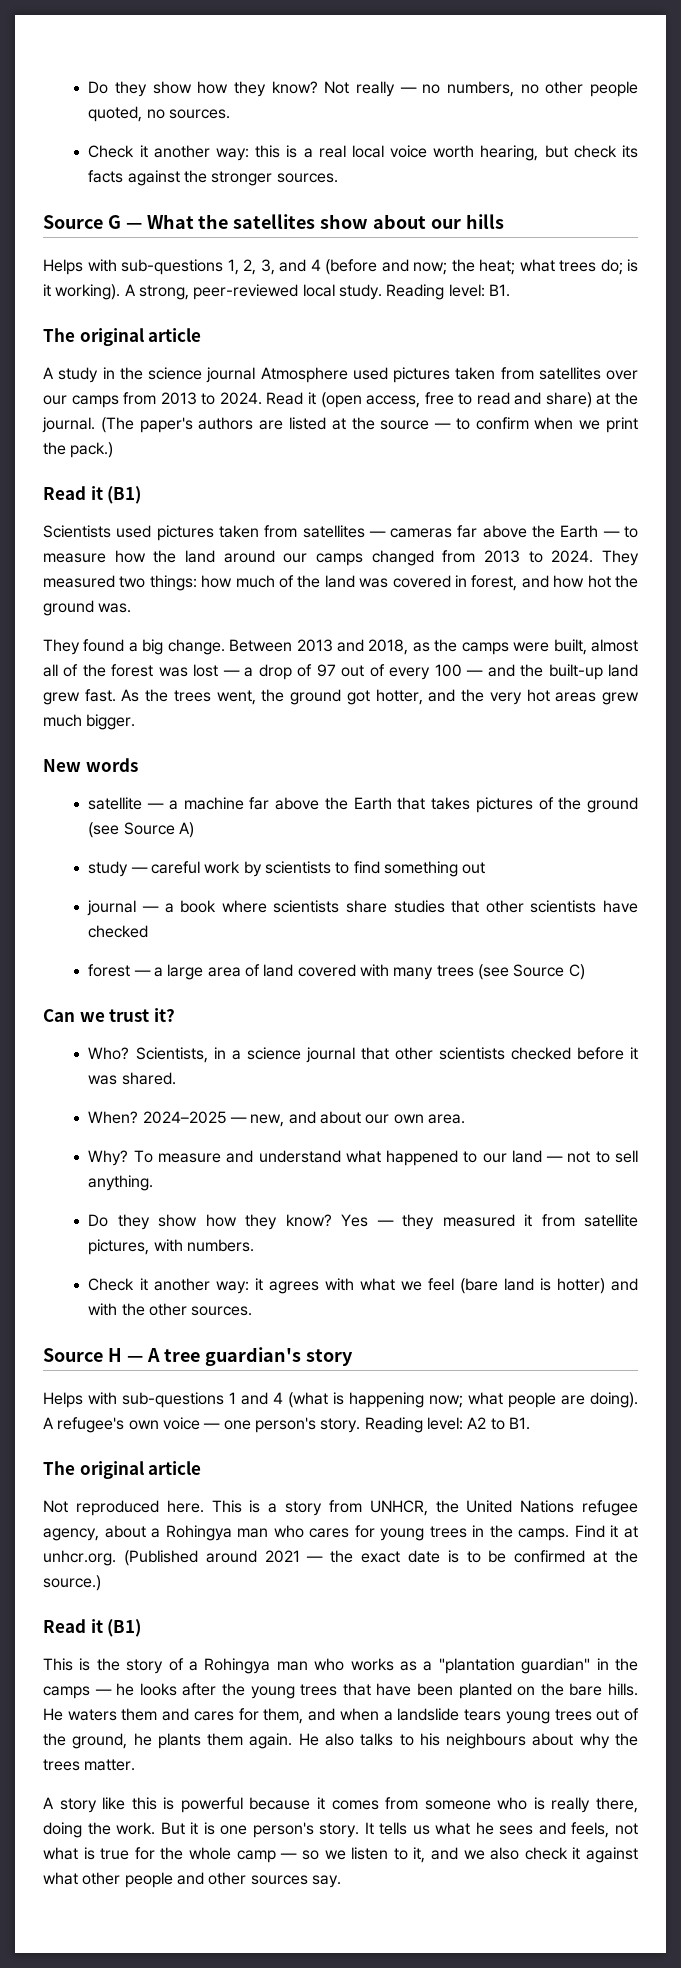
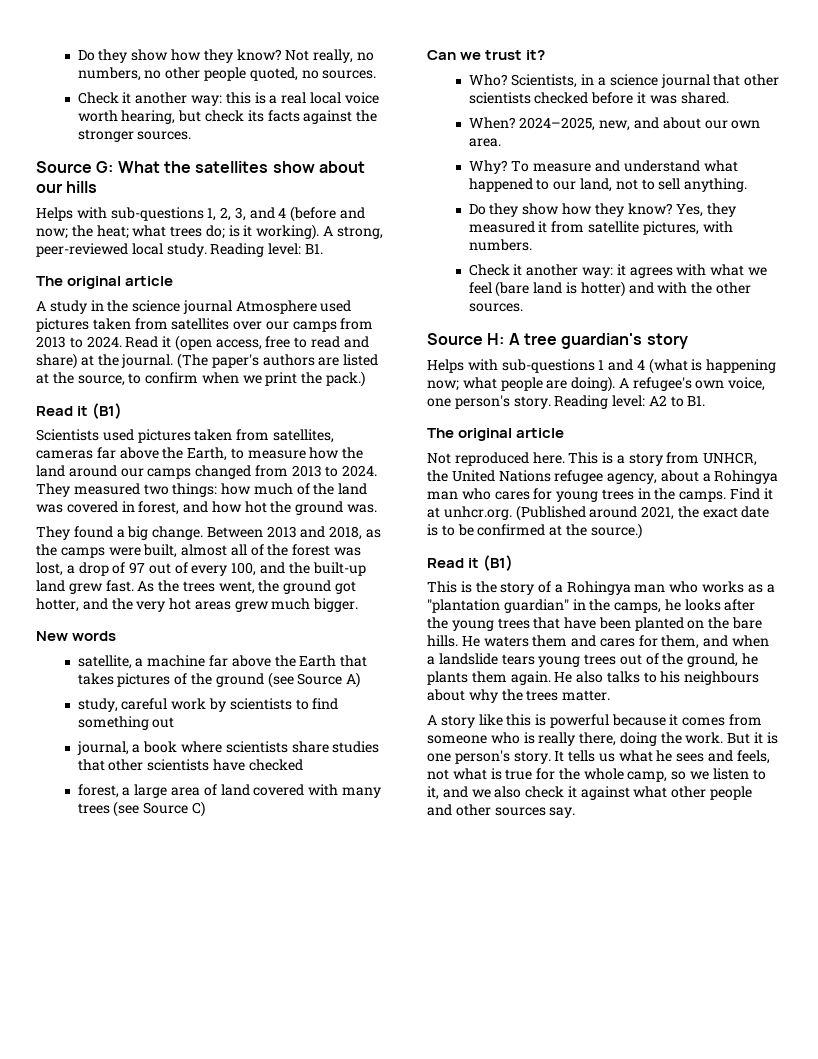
[356,81,417,97] really — -> [313,49,354,63] really,
[107,215,142,229] G — -> [96,161,114,173] G:
[380,420,452,430] source — -> [77,375,125,386] source,
[302,525,386,538] satellites — -> [272,429,334,443] satellites,
[560,525,620,538] Earth — -> [187,447,228,461] Earth,
[193,664,240,677] lost — -> [36,562,63,576] lost,
[434,664,484,677] 100 — -> [231,562,257,576] 100,
[88,797,165,810] satellite — -> [77,655,132,669] satellite,
[88,861,148,877] study — -> [77,698,118,712] study,
[87,900,160,916] journal — -> [76,741,129,755] journal,
[88,964,151,977] forest — -> [77,784,119,798] forest,
[142,1111,248,1124] 2024–2025 — -> [519,117,596,131] 2024–2025,
[511,1150,564,1163] land — -> [580,178,613,192] land,
[341,1214,394,1227] Yes — -> [676,204,704,217] Yes,
[107,1348,143,1362] H — -> [487,333,505,345] H:
[162,1417,221,1430] voice — -> [728,377,766,391] voice,
[264,1550,324,1563] 2021 — -> [641,506,675,520] 2021,
[43,1686,112,1699] camps — -> [614,602,662,613] camps,
[236,1850,298,1863] camp — -> [627,771,668,782] camp,

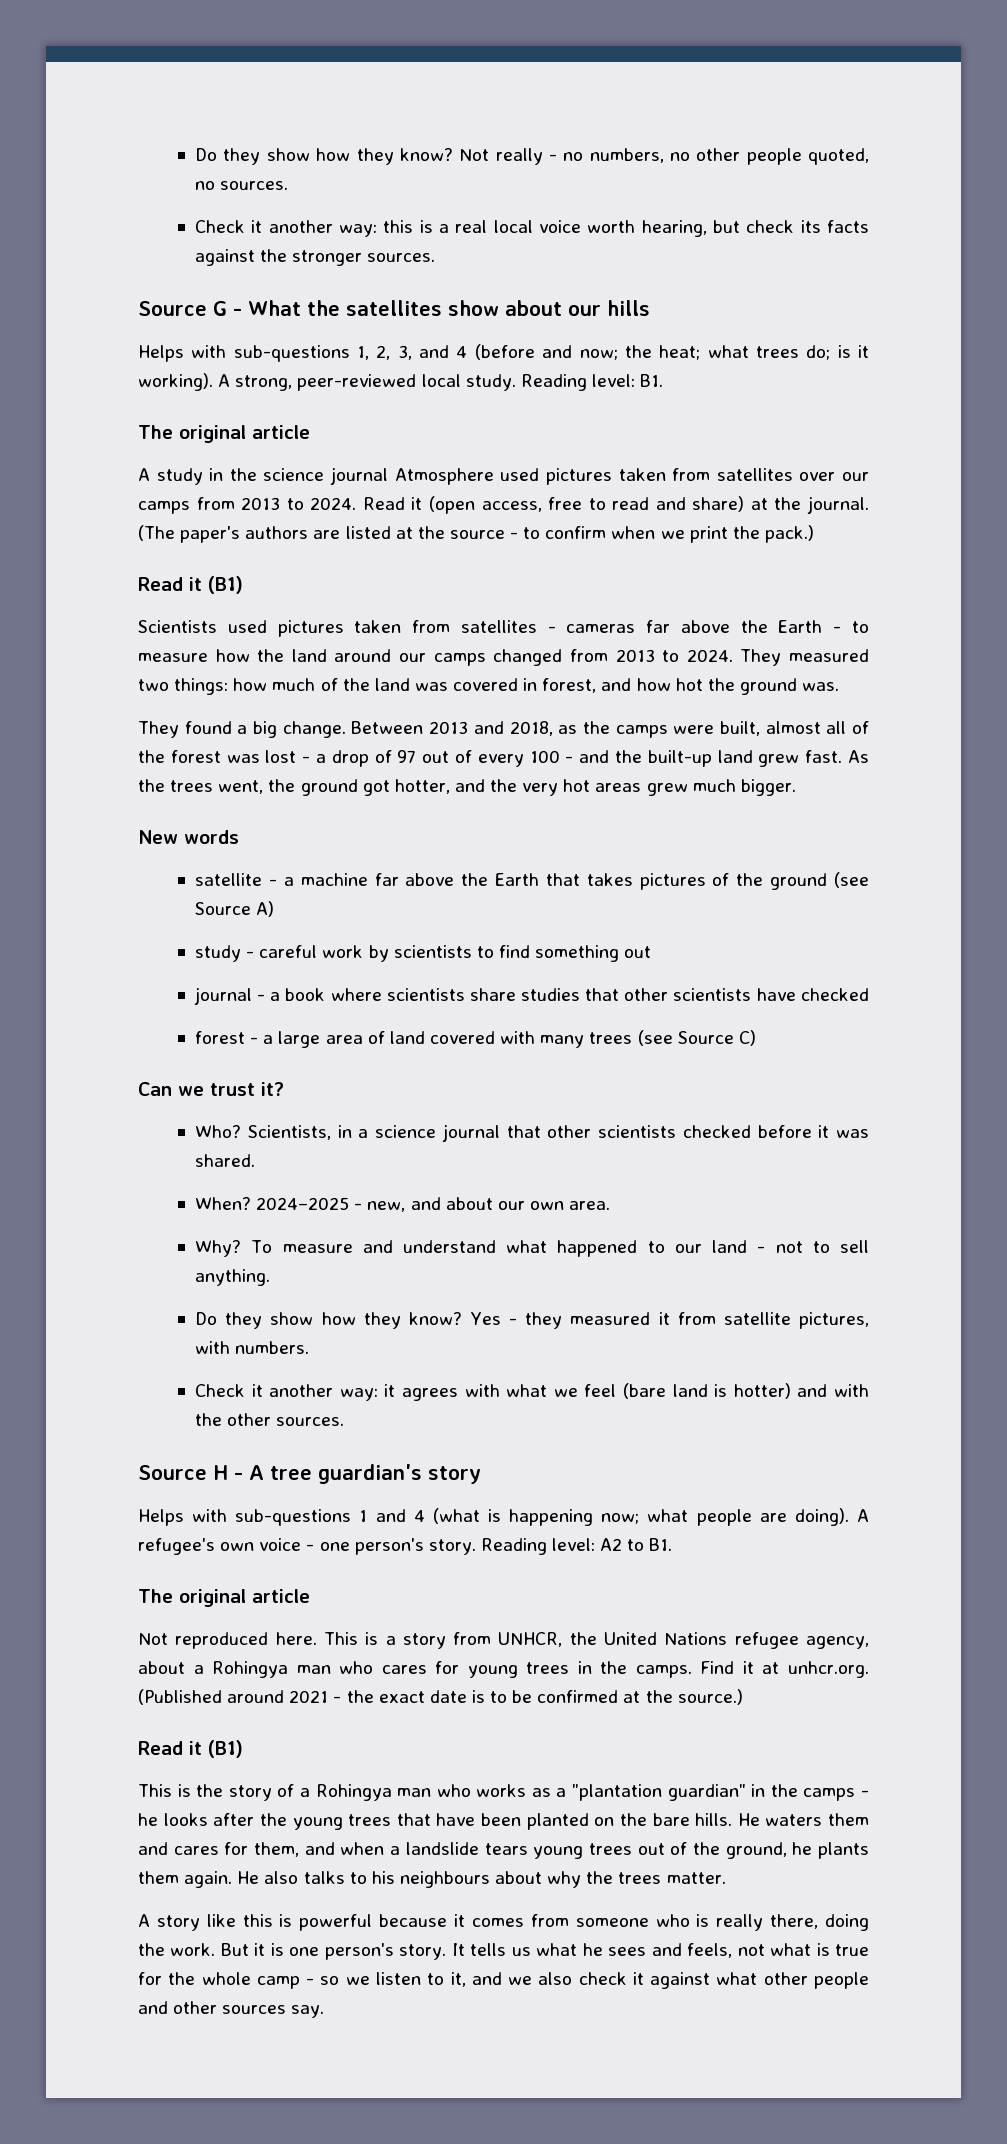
[313,49,354,63] really, -> [495,148,557,165] really -
[96,161,114,173] G: -> [213,301,242,316] G -
[77,375,125,386] source, -> [449,530,519,539] source -
[272,429,334,443] satellites, -> [460,620,556,633] satellites -
[187,447,228,461] Earth, -> [778,620,842,633] Earth -
[36,562,63,576] lost, -> [265,750,311,763] lost -
[231,562,257,576] 100, -> [529,750,574,763] 100 -
[77,655,132,669] satellite, -> [195,873,277,886] satellite -
[77,698,118,712] study, -> [195,945,255,962] study -
[76,741,129,755] journal, -> [194,987,266,1005] journal -
[77,784,119,798] forest, -> [195,1031,259,1044] forest -
[519,117,596,131] 2024–2025, -> [256,1197,363,1210] 2024–2025 -
[580,178,613,192] land, -> [712,1240,766,1253] land -
[676,204,704,217] Yes, -> [469,1312,518,1325] Yes -
[487,333,505,345] H: -> [213,1465,243,1480] H -
[728,377,766,391] voice, -> [259,1538,315,1551] voice -
[641,506,675,520] 2021, -> [289,1690,342,1703] 2021 -
[614,602,662,613] camps, -> [803,1788,870,1801] camps -
[627,771,668,782] camp, -> [256,1976,315,1989] camp -

